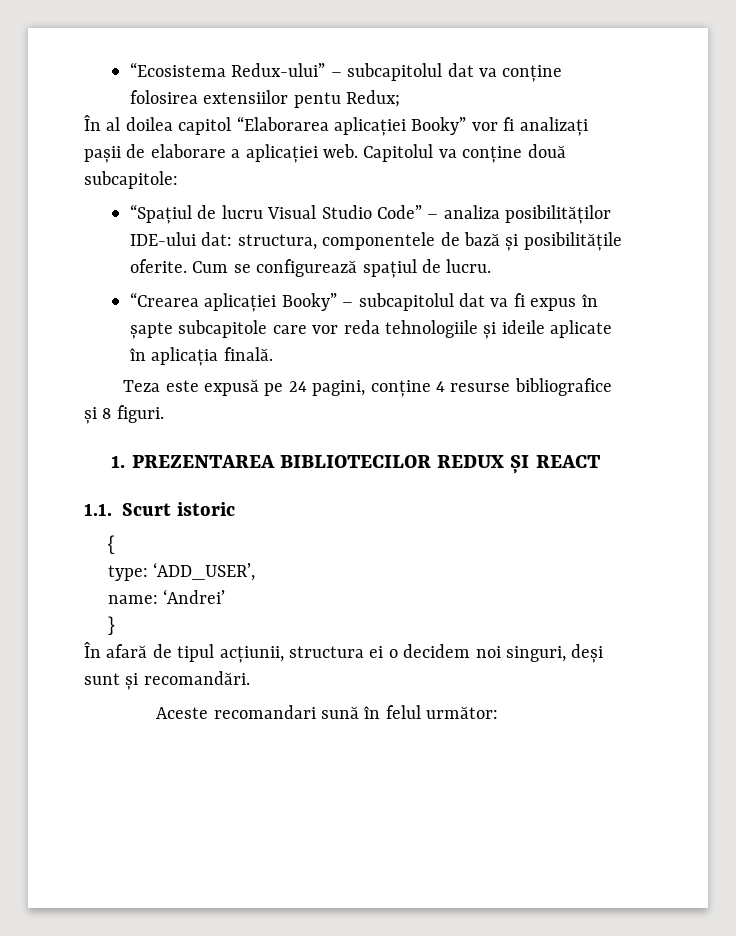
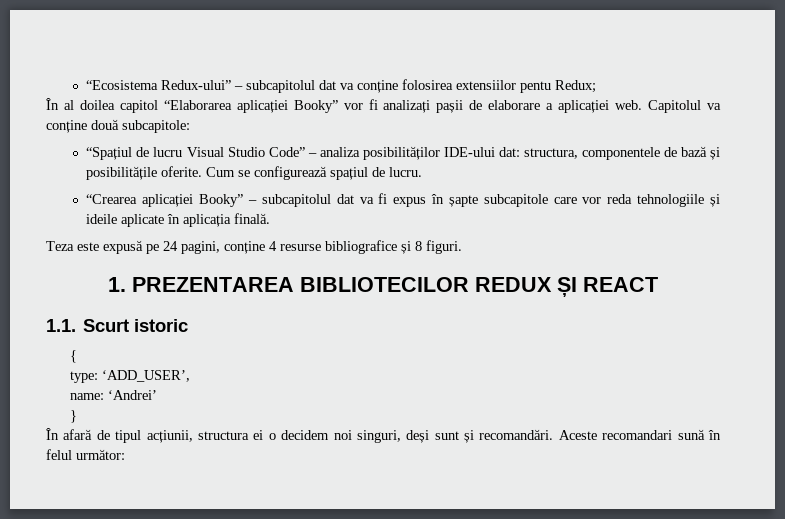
(250, 678) // -> (554, 434) none

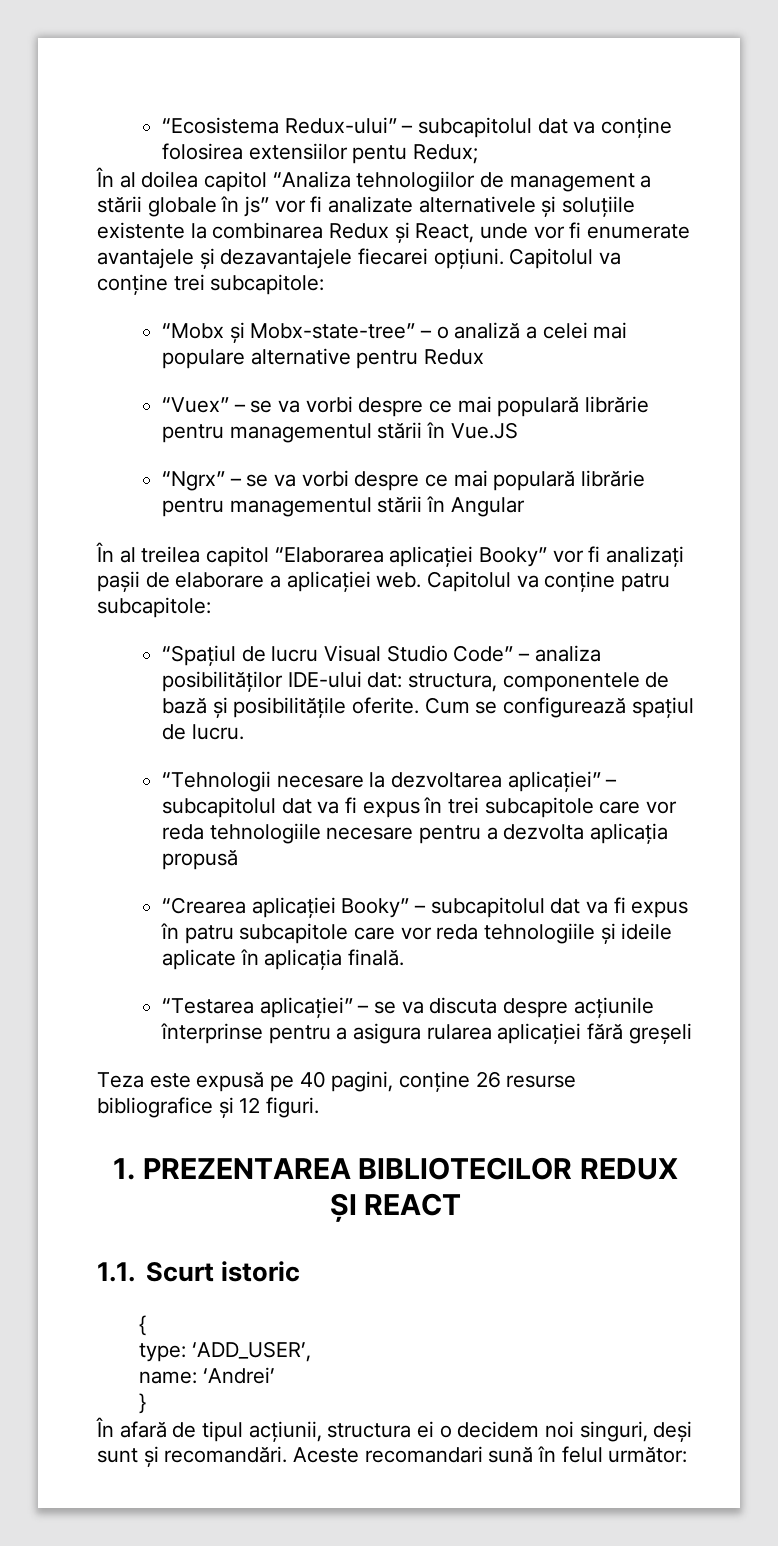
(158, 106) none -> [272,171,652,192] [97,196,636,217] [97,222,691,243] [97,248,622,269] [97,274,325,295] [161,322,628,343] [161,348,484,369] [161,396,649,417] [161,422,518,443] [161,470,645,491] [161,496,525,517] [96,542,270,567] “Analiza tehnologiilor de management a stării globale în js” vor fi analizate alternativele și soluțiile existente la combinarea Redux și React, unde vor fi enumerate avantajele și dezavantajele fiecarei opțiuni. Capitolul va conține trei subcapitole: // “Mobx și Mobx-state-tree” – o analiză a celei mai populare alternative pentru Redux // “Vuex” – se va vorbi despre ce mai populară librărie pentru managementul stării în Vue.JS // “Ngrx” – se va vorbi despre ce mai populară librărie pentru managementul stării în Angular // În al treilea capitol
[91,119,119,130] două -> [621,573,671,592] patru
(423, 172) none -> [161,771,618,792] [161,797,677,818] [161,823,668,844] [161,850,238,870] // “Tehnologii necesare la dezvoltarea aplicației” – subcapitolul dat va fi expus în trei subcapitole care vor reda tehnologiile necesare pentru a dezvolta aplicația propusă
[448,195,478,207] șapte -> [184,925,234,944] patru
(271, 218) none -> [161,997,654,1018] [160,1023,692,1044] // “Testarea aplicației” – se va discuta despre acțiunile înterprinse pentru a asigura rularea aplicației fără greșeli
[163,241,178,251] 24 -> [299,1071,326,1088] 40
[269,241,277,251] 4 -> [475,1071,501,1088] 26
[415,241,422,251] 8 -> [239,1097,261,1113] 12

